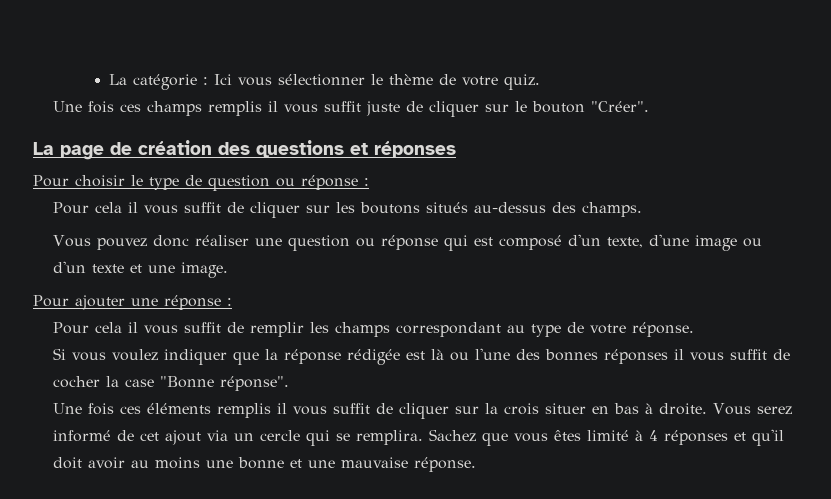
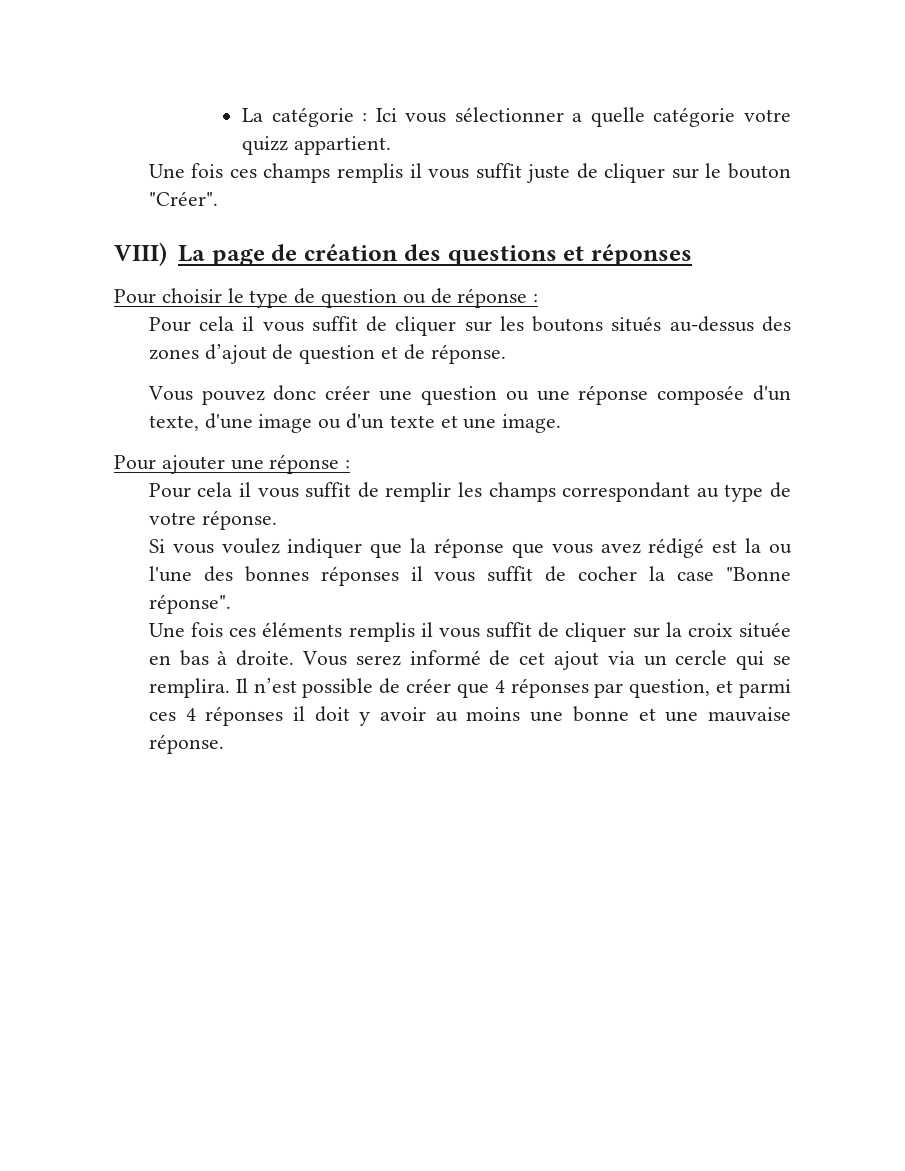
[371,74,541,90] le thème de votre quiz. -> [572,107,791,127] [242,136,391,155] a quelle catégorie votre quizz appartient.
(649, 106) none -> [114,242,167,266] VIII)
(295, 182) none -> [430,288,452,304] de
[581,202,642,217] champs. -> [148,344,506,364] zones d’ajout de question et de réponse.
[194,235,249,246] réaliser -> [325,385,371,400] créer
[380,235,562,251] réponse qui est composé -> [536,385,745,405] une réponse composée
[346,349,444,365] rédigée est là -> [511,538,762,558] que vous avez rédigé est la
[503,403,586,415] crois situer -> [687,622,791,638] croix située
[428,429,784,446] [52,457,82,469] Sachez que vous êtes limité à 4 réponses et qu'il doit -> [235,678,791,698] [148,706,371,726] Il n’est possible de créer que 4 réponses par question, et parmi ces 4 réponses il doit y

